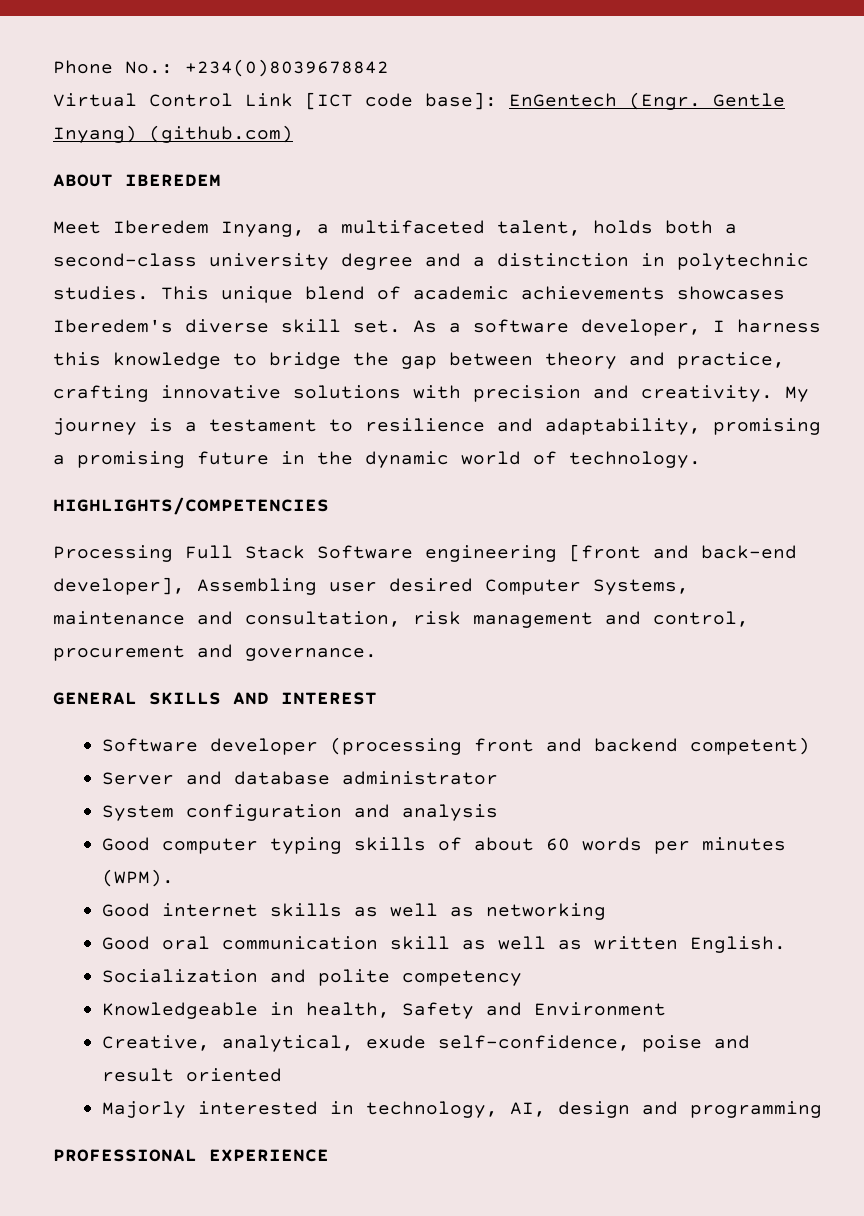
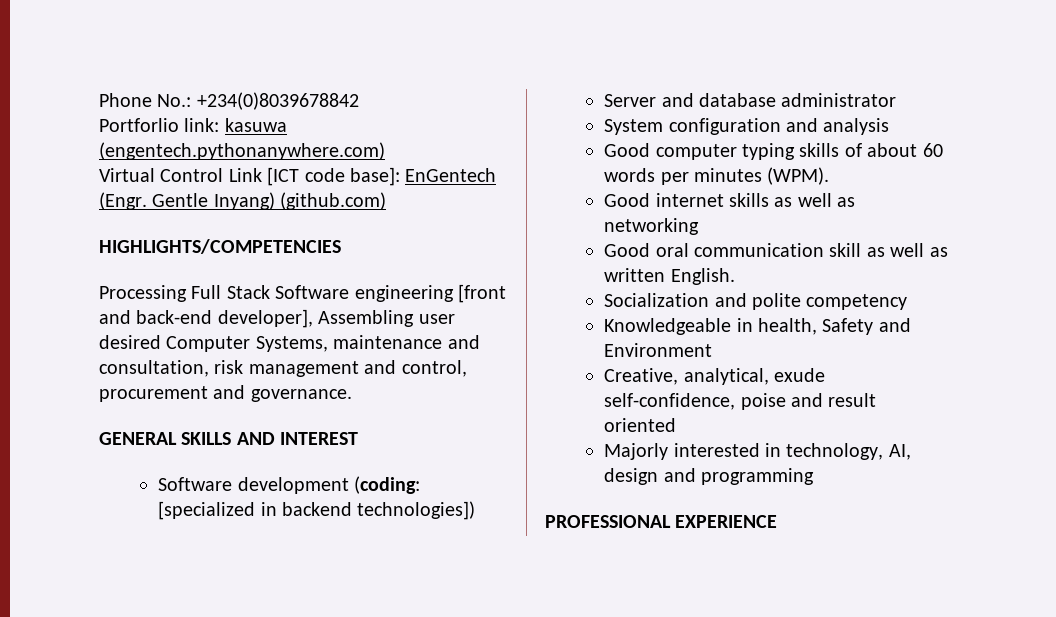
(389, 68) none -> [99,118,287,132] [99,142,385,160] // Portforlio link: kasuwa (engentech.pythonanywhere.com)
[53,174,221,187] [53,220,737,237] [53,253,809,270] [53,286,785,303] [53,319,821,336] [53,352,785,369] [53,385,809,402] [53,418,821,435] [53,451,701,468] // ABOUT IBEREDEM // Meet Iberedem Inyang, a multifaceted talent, holds both a second-class university degree and a distinction in polytechnic studies. This unique blend of academic achievements showcases Iberedem's diverse skill set. As a software developer, I harness this knowledge to bridge the gap between theory and practice, crafting innovative solutions with precision and creativity. My journey is a testament to resilience and adaptability, promising a promising future in the dynamic world of technology. -> (387, 201) none
[209,737,810,755] developer (processing front and backend competent) -> [237,476,420,494] [158,501,476,520] development (coding: [specialized in backend technologies])

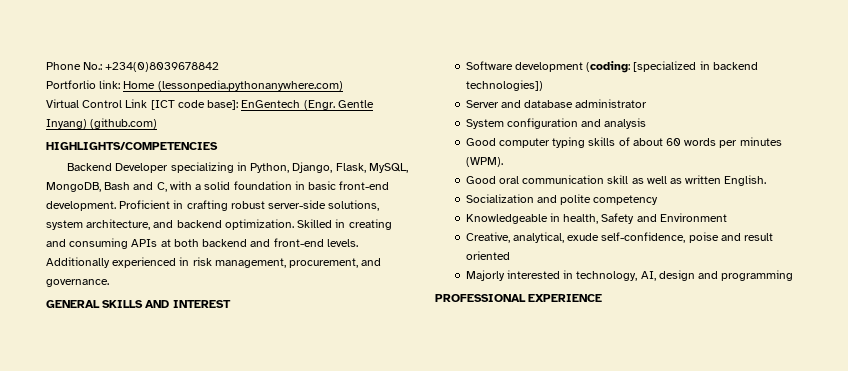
[224,118,287,132] [99,142,385,160] kasuwa (engentech.pythonanywhere.com) -> [123,80,343,91] Home (lessonpedia.pythonanywhere.com)
[99,284,506,303] [99,309,455,328] [99,335,480,352] [99,360,467,377] [99,386,208,402] Processing Full Stack Software engineering [front and back-end developer], Assembling user desired Computer Systems, maintenance and consultation, risk management and control, procurement -> [67,162,408,173] [46,181,390,192] [46,200,380,211] [46,219,392,230] [46,238,358,249] [46,257,359,268] Backend Developer specializing in Python, Django, Flask, MySQL, MongoDB, Bash and C, with a solid foundation in basic front-end development. Proficient in crafting robust server-side solutions, system architecture, and backend optimization. Skilled in creating and consuming APIs at both backend and front-end levels. Additionally experienced in risk management, procurement,
[604,193,856,207] [604,218,700,235] // Good internet skills as well as networking -> (503, 162) none

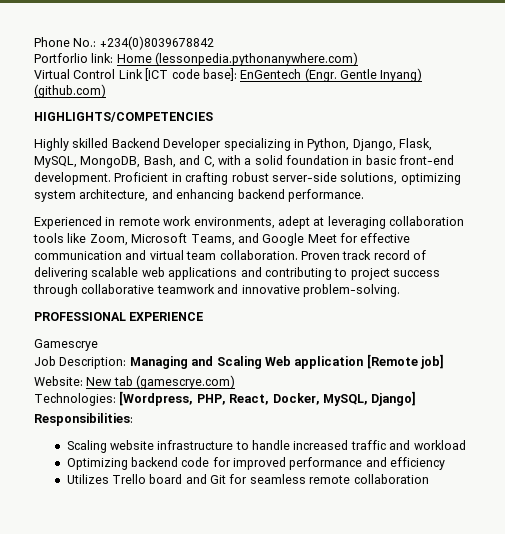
(218, 146) none -> [34,138,109,151] Highly skilled
[104,182,131,190] Bash -> [143,155,176,168] Bash,
(380, 205) none -> [400,173,461,185] optimizing
[176,219,392,230] [46,238,358,249] [46,257,382,268] [46,279,109,287] [46,300,231,308] [465,61,758,73] [465,80,543,91] [465,99,648,108] [465,118,647,129] [465,137,782,148] [465,157,503,167] [465,175,767,186] [465,194,659,205] [465,213,727,224] [465,232,774,243] [465,251,510,260] [465,270,794,281] [435,294,603,302] backend optimization. Skilled in creating and consuming APIs at both backend and front-end levels. Additionally experienced in risk management, procurement, and governance. // GENERAL SKILLS AND INTEREST // Software development (coding: [specialized in backend technologies]) // Server and database administrator // System configuration and analysis // Good computer typing skills of about 60 words per minutes (WPM). // Good oral communication skill as well as written English. // Socialization and polite competency // Knowledgeable in health, Safety and Environment // Creative, analytical, exude self-confidence, poise and result oriented // Majorly interested in technology, AI, design and programming // PROFESSIONAL EXPERIENCE -> [176,189,364,202] [34,216,464,229] [33,233,411,246] [34,250,426,260] [34,267,440,280] [33,284,400,297] [34,312,204,321] [34,339,98,351] [34,354,444,369] [34,375,236,389] [34,391,417,406] [34,413,133,426] [66,440,466,453] [66,457,446,470] [66,474,429,484] enhancing backend performance. // Experienced in remote work environments, adept at leveraging collaboration tools like Zoom, Microsoft Teams, and Google Meet for effective communication and virtual team collaboration. Proven track record of delivering scalable web applications and contributing to project success through collaborative teamwork and innovative problem-solving. // PROFESSIONAL EXPERIENCE // Gamescrye // Job Description: Managing and Scaling Web application [Remote job] // Website: New tab (gamescrye.com) // Technologies: [Wordpress, PHP, React, Docker, MySQL, Django] // Responsibilities: // Scaling website infrastructure to handle increased traffic and workload // Optimizing backend code for improved performance and efficiency // Utilizes Trello board and Git for seamless remote collaboration

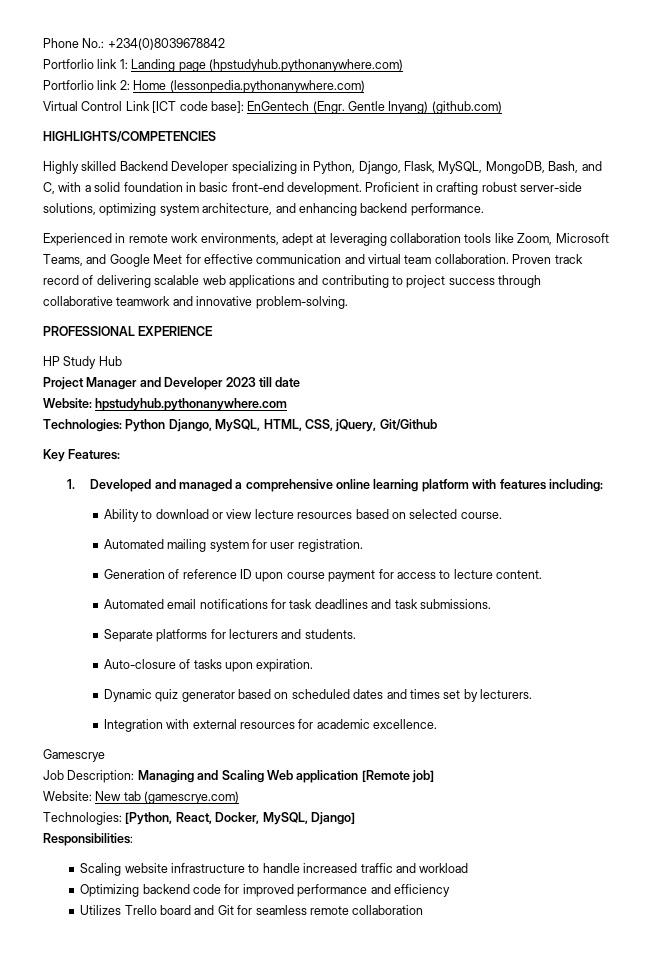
[91,53,114,63] link: -> [97,59,403,72] [43,80,130,90] link 1: Landing page (hpstudyhub.pythonanywhere.com) // Portforlio link 2:
(204, 316) none -> [43,356,122,369] [43,377,301,390] [43,398,288,411] [43,419,437,432] [43,449,121,462] [66,479,603,492] [103,509,502,522] [103,539,363,552] [103,569,543,582] [103,599,491,609] [103,629,356,642] [103,659,314,672] [103,689,533,702] [103,719,438,732] // HP Study Hub // Project Manager and Developer 2023 till date // Website: hpstudyhub.pythonanywhere.com // Technologies: Python Django, MySQL, HTML, CSS, jQuery, Git/Github // Key Features: // 1. Developed and managed a comprehensive online learning platform with features including: // Ability to download or view lecture resources based on selected course. // Automated mailing system for user registration. // Generation of reference ID upon course payment for access to lecture content. // Automated email notifications for task deadlines and task submissions. // Separate platforms for lecturers and students. // Auto-closure of tasks upon expiration. // Dynamic quiz generator based on scheduled dates and times set by lecturers. // Integration with external resources for academic excellence.
[119,391,226,406] [Wordpress, PHP, -> [125,812,173,825] [Python,

